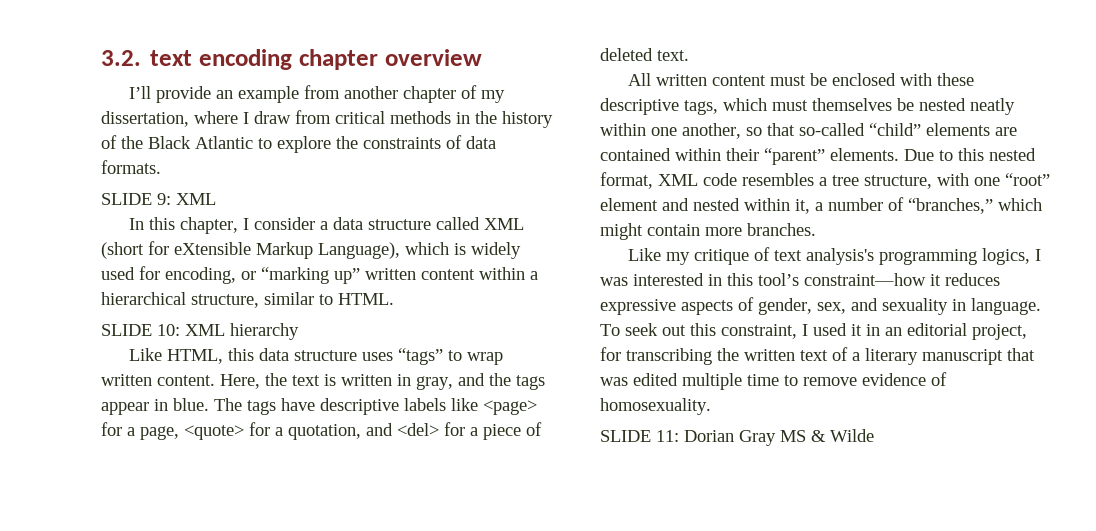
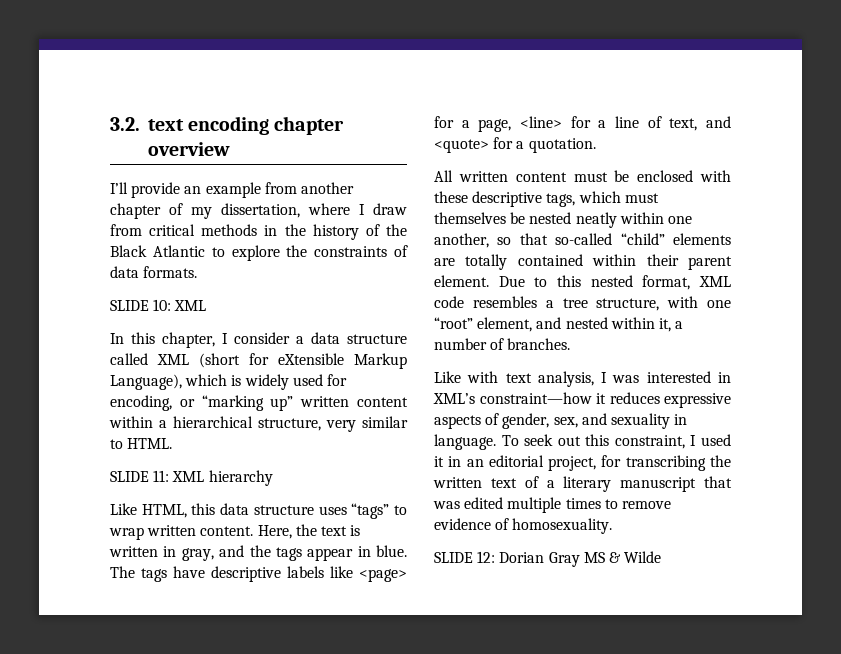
[157,193,171,205] 9: -> [153,299,172,311] 10:
(259, 301) none -> [326,420,356,432] very
[157,324,180,336] 10: -> [153,470,170,482] 11:
[184,422,542,440] [600,48,689,61] <quote> for a quotation, and <del> for a piece of deleted text. -> [520,116,731,131] [434,137,596,153] <line> for a line of text, and <quote> for a quotation.
(1017, 131) none -> [465,254,508,270] totally
[764,148,899,165] “parent” elements. -> [688,256,732,270] [434,275,489,287] parent element.
[600,198,658,211] element -> [477,317,533,332] element,
[908,198,1042,214] [600,223,816,240] [628,247,1031,265] “branches,” which might contain more branches. // Like my critique of text analysis's programming logics, -> [507,338,571,350] [434,371,594,387] branches. // Like with text analysis,
[727,273,799,286] this tool’s -> [433,393,475,404] XML’s
[747,374,779,386] time -> [565,498,601,509] times
[656,430,679,442] 11: -> [477,551,496,563] 12:

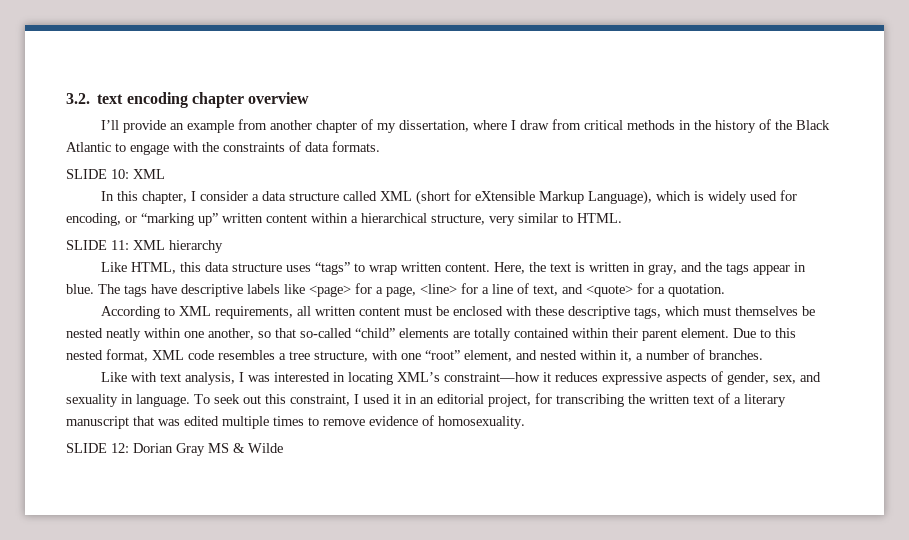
[231,245,280,261] explore -> [130,142,199,155] engage with
[434,170,453,182] All -> [100,306,311,319] According to XML requirements, all
(731, 377) none -> [347,372,393,385] locating

